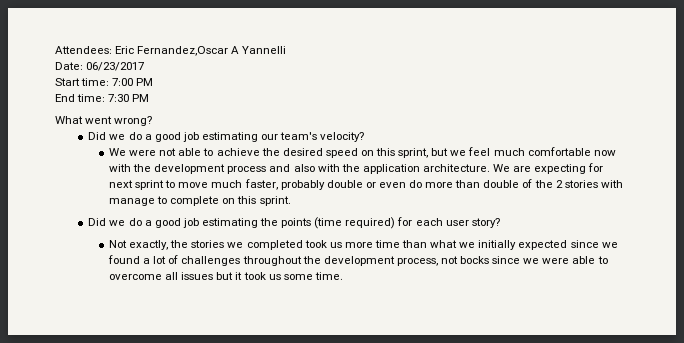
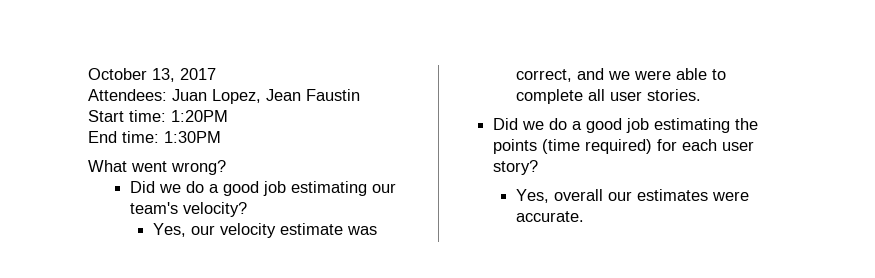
[55,46,287,56] [55,62,145,71] Attendees: Eric Fernandez,Oscar A Yannelli // Date: 06/23/2017 -> [88,68,216,82] [88,89,360,104] October 13, 2017 // Attendees: Juan Lopez, Jean Faustin
[112,78,154,86] 7:00 PM -> [171,110,228,122] 1:20PM
[108,94,150,102] 7:30 PM -> [164,131,221,143] 1:30PM
[108,147,616,158] [108,163,604,174] [108,179,623,190] [108,196,291,206] We were not able to achieve the desired speed on this sprint, but we feel much comfortable now with the development process and also with the application architecture. We are expecting for next sprint to move much faster, probably double or even do more than double of the 2 stories with manage to complete on this sprint. -> [153,223,378,238] [516,68,727,82] [516,89,702,104] Yes, our velocity estimate was correct, and we were able to complete all user stories.
[108,240,618,250] [107,255,608,266] [108,272,343,280] Not exactly, the stories we completed took us more time than what we initially expected since we found a lot of challenges throughout the development process, not bocks since we were able to overcome all issues but it took us some time. -> [516,189,750,203] [516,211,585,222] Yes, overall our estimates were accurate.

